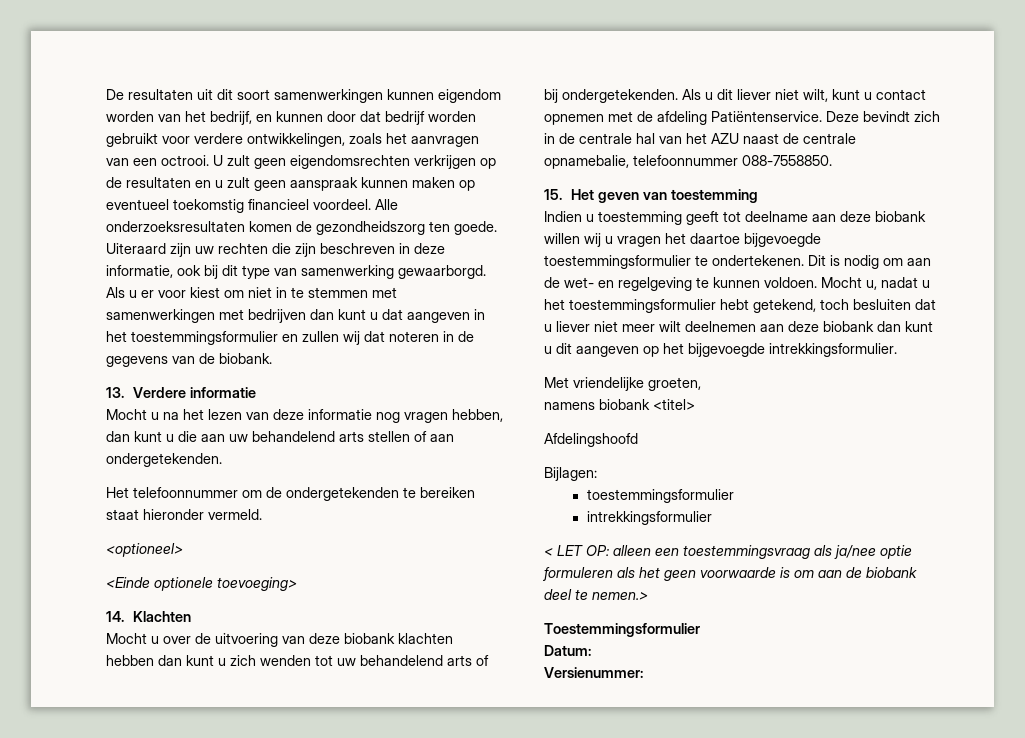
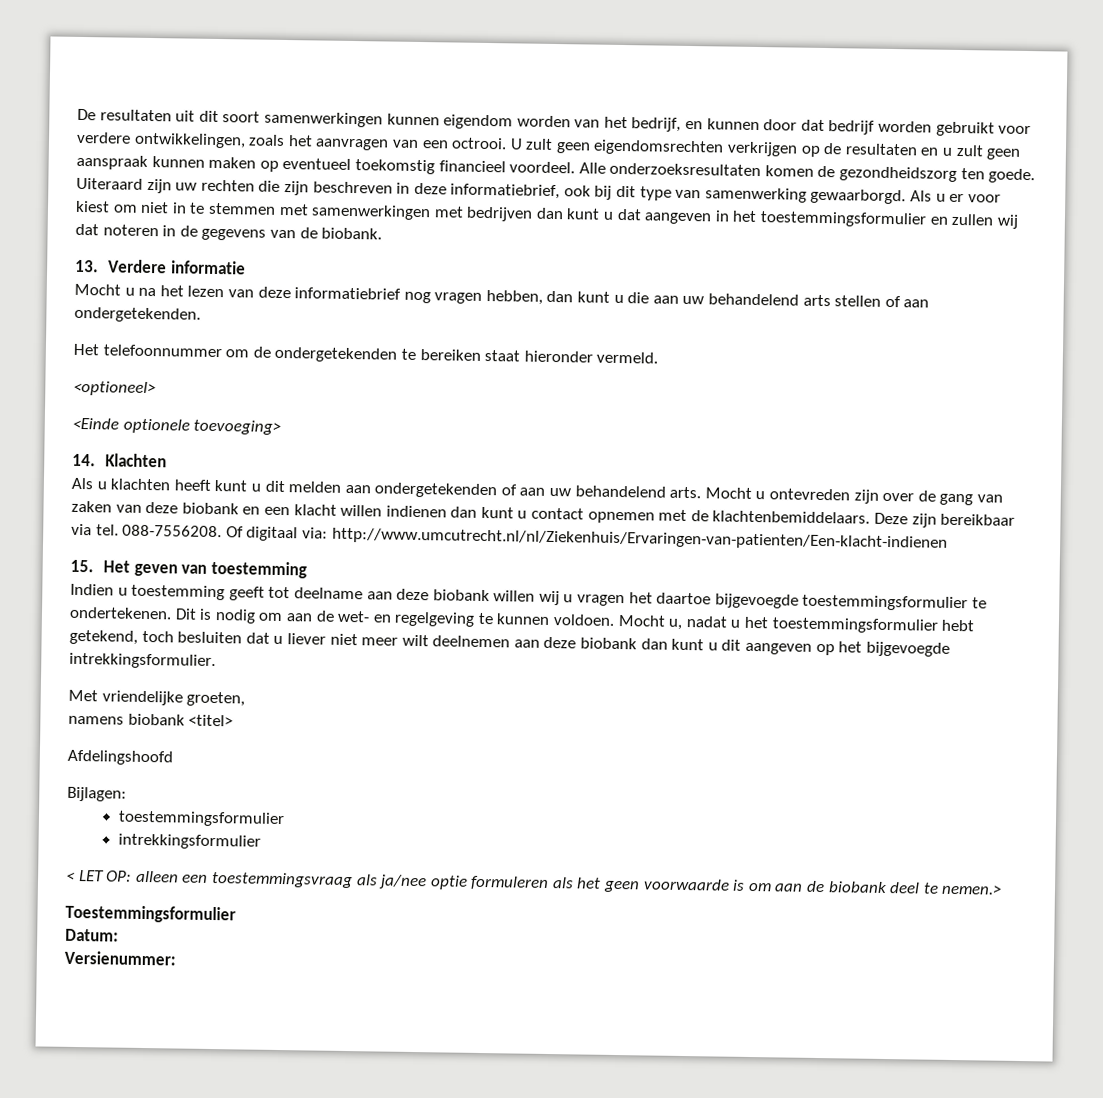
[106,265,173,278] informatie, -> [450,183,561,200] informatiebrief,
[308,409,372,420] informatie -> [294,287,402,300] informatiebrief
[106,633,453,647] [106,655,489,666] [544,89,926,103] [544,111,940,125] [544,133,856,144] [544,155,832,169] Mocht u over de uitvoering van deze biobank klachten hebben dan kunt u zich wenden tot uw behandelend arts of bij ondergetekenden. Als u dit liever niet wilt, kunt u contact opnemen met de afdeling Patiëntenservice. Deze bevindt zich in de centrale hal van het AZU naast de centrale opnamebalie, telefoonnummer 088-7558850. -> [71,477,1003,506] [71,500,1016,528] [71,523,948,551] Als u klachten heeft kunt u dit melden aan ondergetekenden of aan uw behandelend arts. Mocht u ontevreden zijn over de gang van zaken van deze biobank en een klacht willen indienen dan kunt u contact opnemen met de klachtenbemiddelaars. Deze zijn bereikbaar via tel. 088-7556208. Of digitaal via: http://www.umcutrecht.nl/nl/Ziekenhuis/Ervaringen-van-patienten/Een-klacht-indienen

